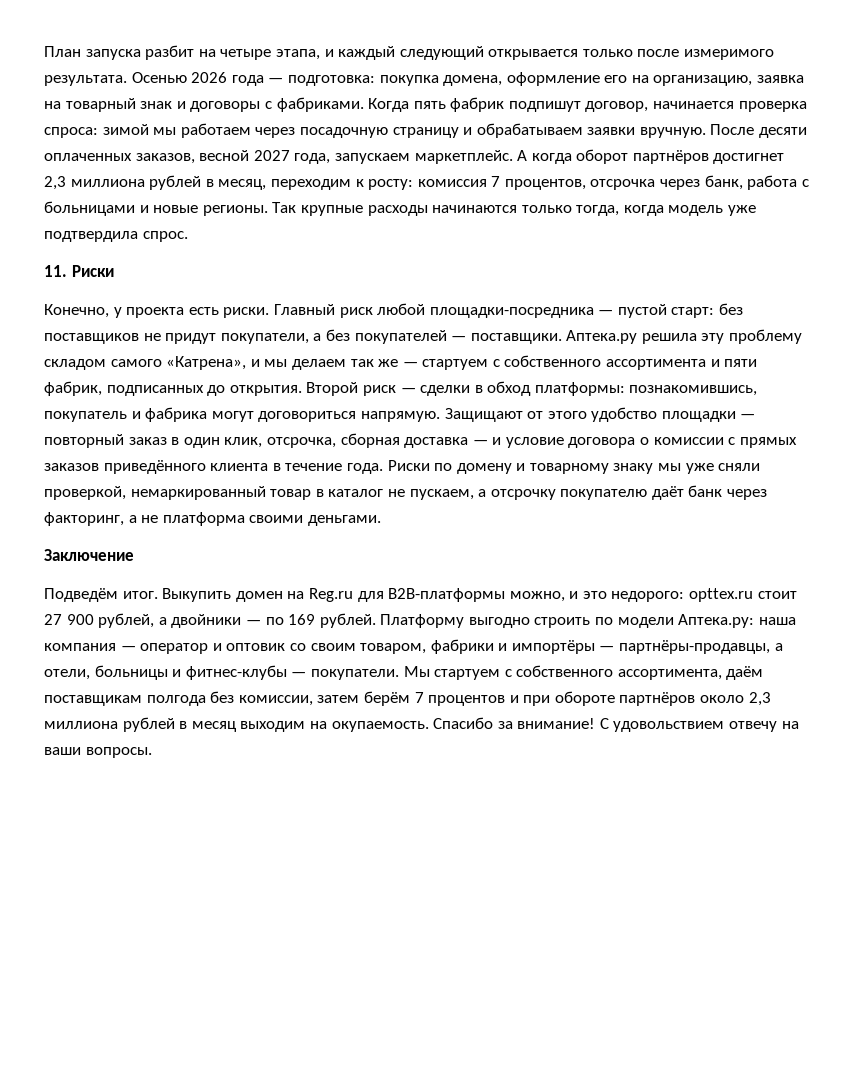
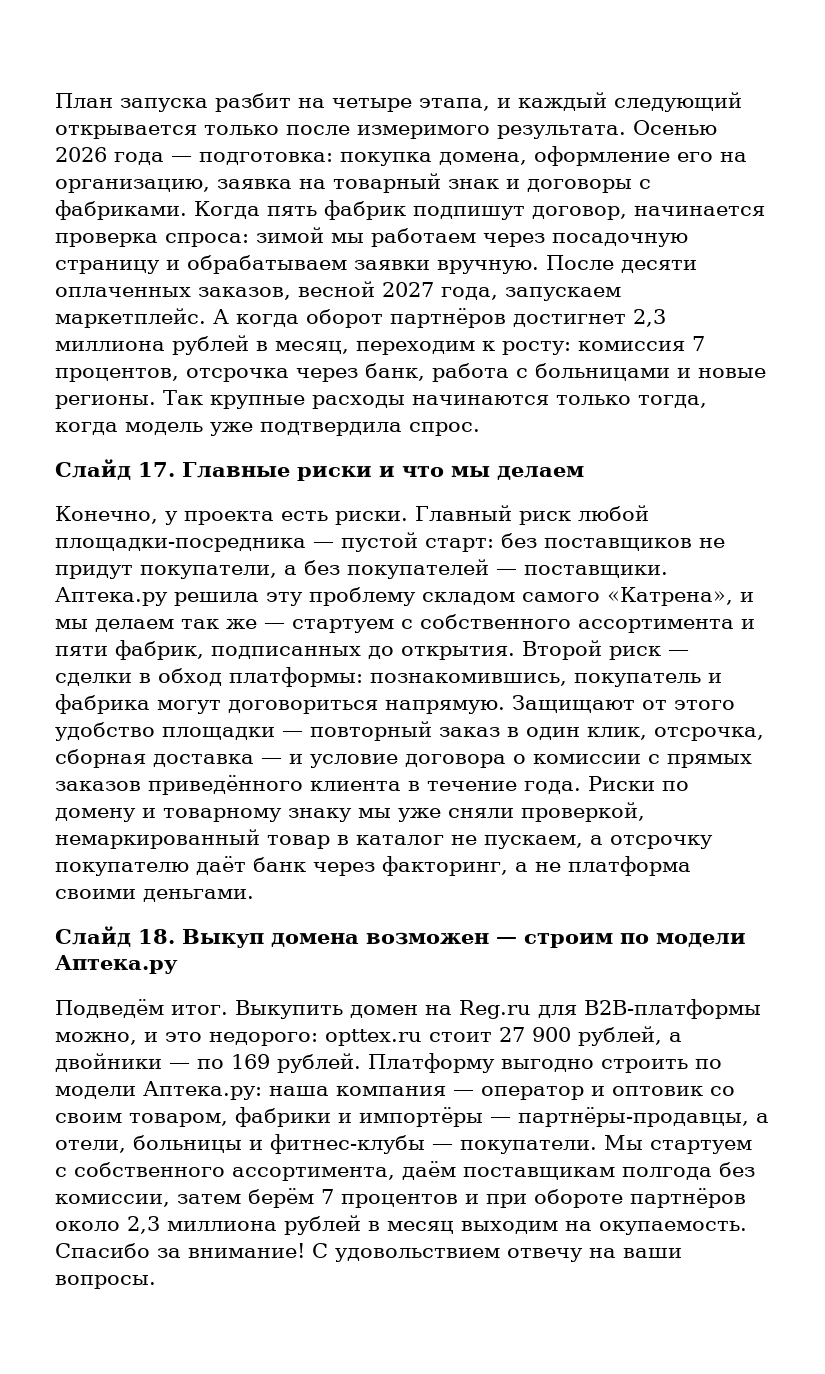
[44,265,114,277] 11. Риски -> [55,459,584,481] Слайд 17. Главные риски и что мы делаем
[44,549,134,561] Заключение -> [55,926,746,948] [55,955,178,974] Слайд 18. Выкуп домена возможен — строим по модели Аптека.ру

